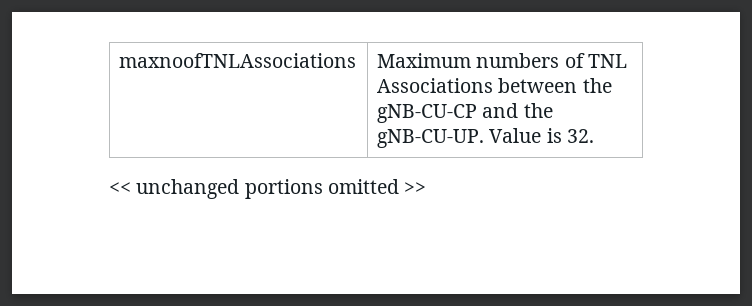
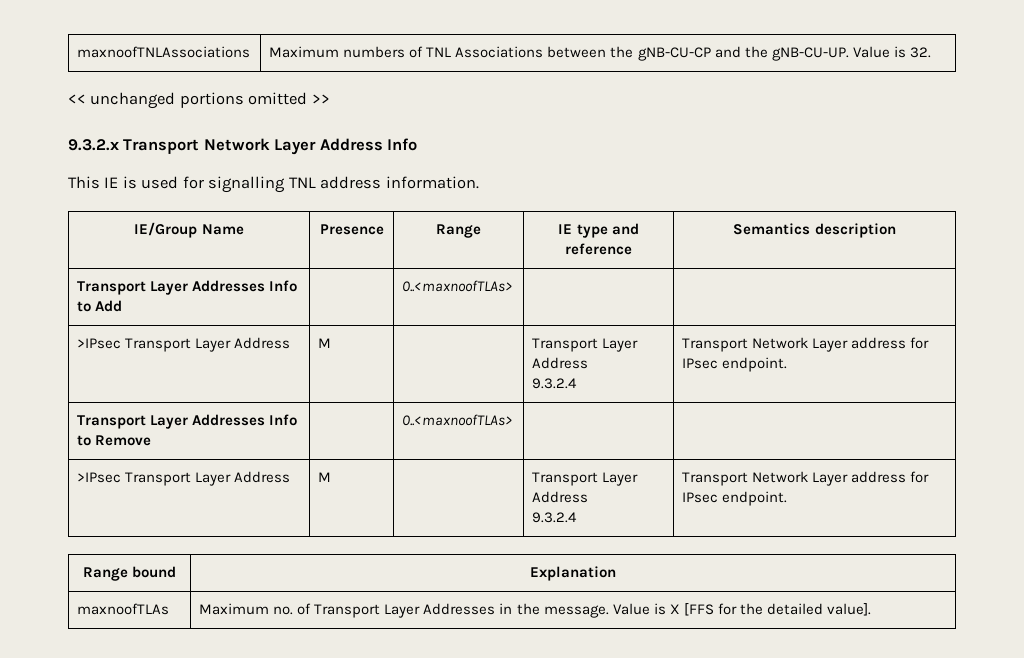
(427, 188) none -> [68,138,418,155] [68,176,479,193] [134,222,244,238] [319,224,384,235] [436,224,481,238] [558,223,639,238] [565,243,632,255] [733,223,896,238] [77,280,298,295] [77,300,123,312] [402,280,514,292] [77,337,291,352] [318,338,332,348] [532,338,639,352] [532,357,589,369] [532,378,578,389] [682,337,930,352] [682,357,788,372] [77,414,298,429] [77,435,152,446] [402,414,514,426] [77,471,291,486] [318,472,332,482] [532,472,639,486] [532,491,589,503] [532,512,578,523] [682,471,930,486] [682,491,788,506] [82,566,177,581] [530,566,616,581] [77,603,170,615] [199,603,871,618] // 9.3.2.x Transport Network Layer Address Info // This IE is used for signalling TNL address information. // IE/Group Name | Presence | Range | IE type and reference | Semantics description // Transport Layer Addresses Info to Add | | 0..<maxnoofTLAs> | | // >IPsec Transport Layer Address | M | | Transport Layer Address // 9.3.2.4 | Transport Network Layer address for IPsec endpoint. // Transport Layer Addresses Info to Remove | | 0..<maxnoofTLAs> | | // >IPsec Transport Layer Address | M | | Transport Layer Address // 9.3.2.4 | Transport Network Layer address for IPsec endpoint. // Range bound | Explanation // maxnoofTLAs | Maximum no. of Transport Layer Addresses in the message. Value is X [FFS for the detailed value].

